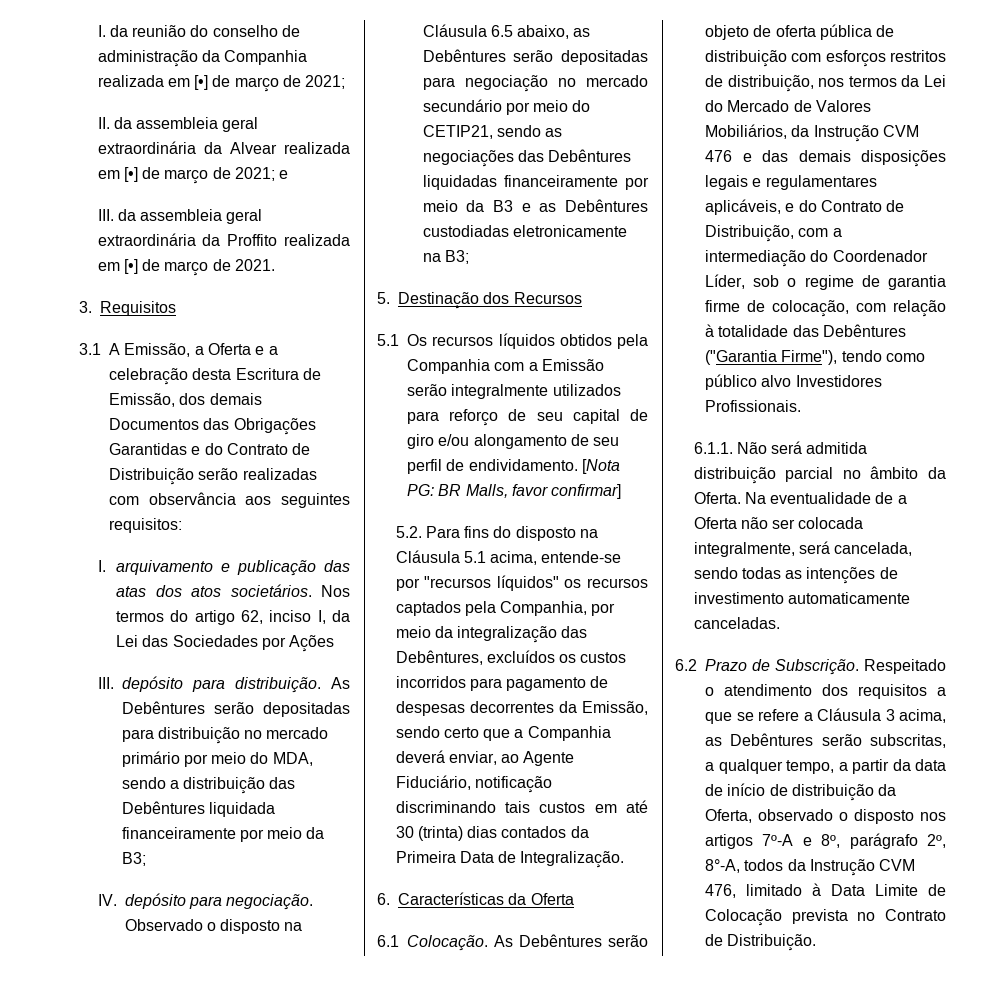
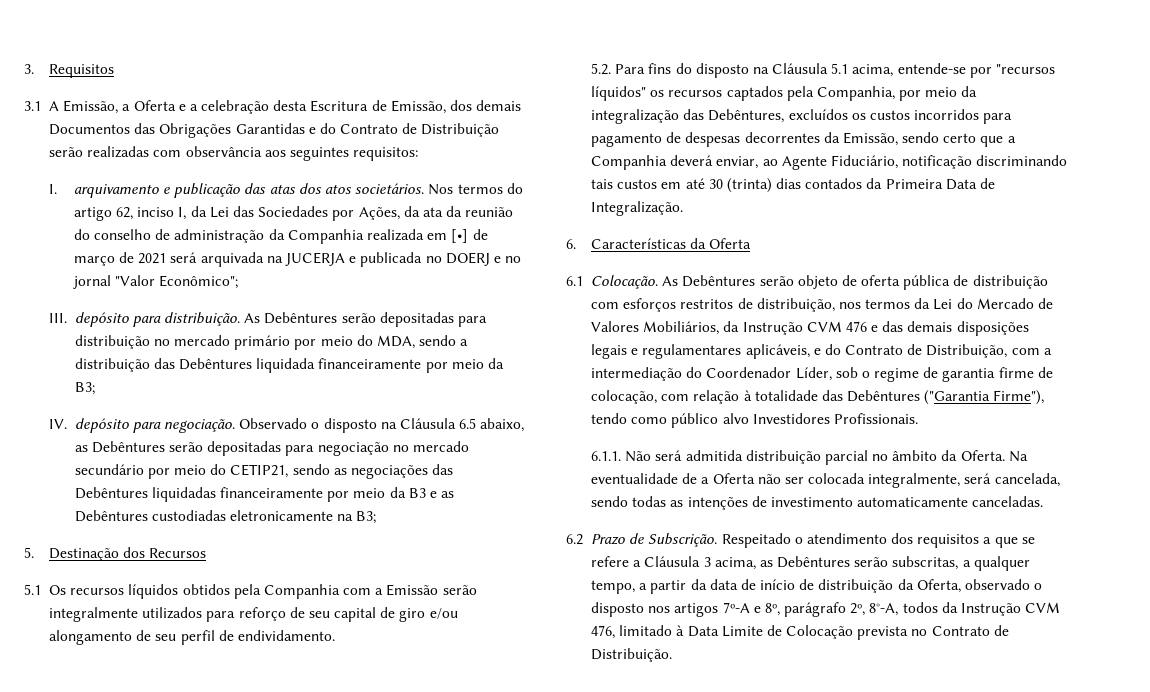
[97,25,301,37] [97,50,308,67] [97,75,346,92] [97,117,259,132] [97,141,350,154] [97,167,289,184] [97,209,263,224] [97,233,350,246] [97,259,276,276] I. da reunião do conselho de administração da Companhia realizada em [•] de março de 2021; // II. da assembleia geral extraordinária da Alvear realizada em [•] de março de 2021; e // III. da assembleia geral extraordinária da Proffito realizada em [•] de março de 2021. // -> (24, 69) none
[289,635,335,652] Ações -> [358,206,514,220] [73,229,488,244] [73,252,522,267] [72,275,239,289] Ações, da ata da reunião do conselho de administração da Companhia realizada em [•] de março de 2021 será arquivada na JUCERJA e publicada no DOERJ e no jornal "Valor Econômico";
[581,459,620,474] [407,484,622,499] [Nota PG: BR Malls, favor confirmar] -> (335, 635) none

